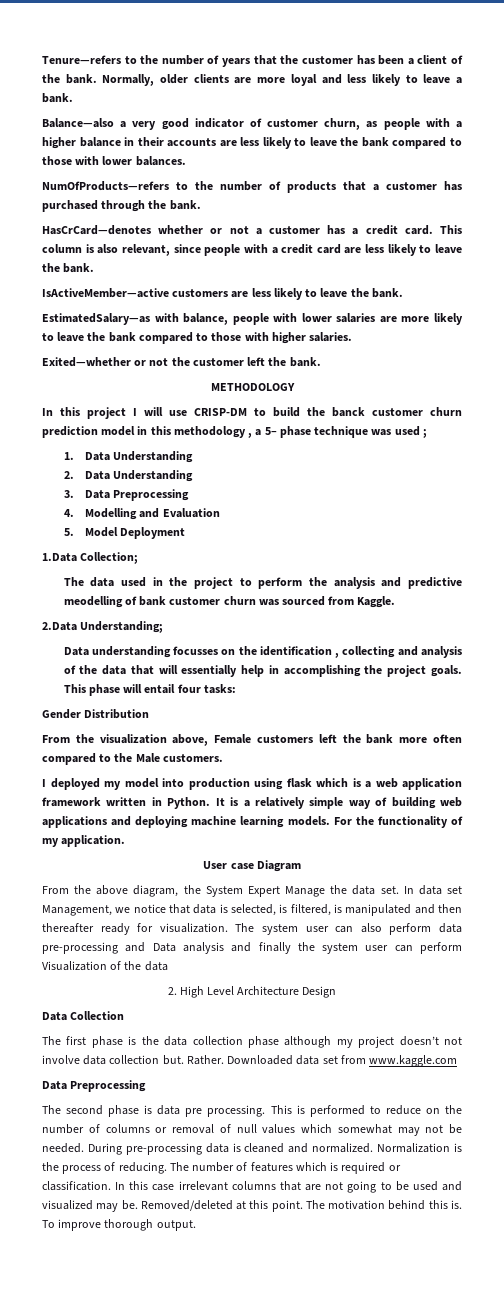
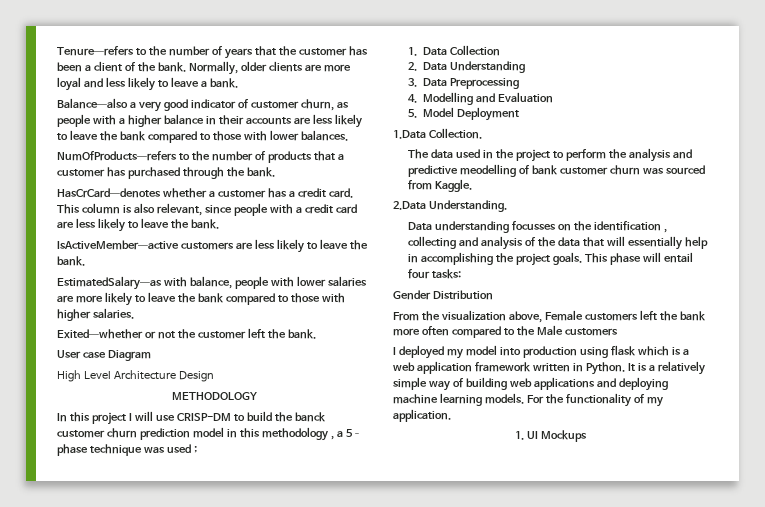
[210,226,249,234] or not -> (207, 193) none
(321, 362) none -> [57,350,151,361] [57,370,214,382] // User case Diagram // High Level Architecture Design
[113,451,194,463] Understanding -> [450,45,501,56] Collection
[80,552,139,564] Collection; -> [428,128,482,139] Collection.
[80,621,164,633] Understanding; -> [428,200,507,212] Understanding.
[162,754,223,762] customers. -> [564,328,618,336] customers
[203,860,301,872] [42,885,462,897] [42,904,462,916] [42,923,463,935] [42,942,463,954] [42,961,168,971] [167,986,337,998] [42,1011,125,1021] [42,1036,463,1048] [42,1055,458,1067] [42,1080,147,1092] [42,1105,463,1117] [42,1124,462,1136] [42,1143,463,1155] [42,1162,401,1174] [42,1181,462,1193] [42,1200,462,1212] [42,1219,196,1231] User case Diagram // From the above diagram, the System Expert Manage the data set. In data set Management, we notice that data is selected, is filtered, is manipulated and then thereafter ready for visualization. The system user can also perform data pre-processing and Data analysis and finally the system user can perform Visualization of the data // 2. High Level Architecture Design // Data Collection // The first phase is the data collection phase although my project doesn’t not involve data collection but. Rather. Downloaded data set from www.kaggle.com // Data Preprocessing // The second phase is data pre processing. This is performed to reduce on the number of columns or removal of null values which somewhat may not be needed. During pre-processing data is cleaned and normalized. Normalization is the process of reducing. The number of features which is required or classification. In this case irrelevant columns that are not going to be used and visualized may be. Removed/deleted at this point. The motivation behind this is. To improve thorough output. -> [515,430,587,442] 1. UI Mockups

